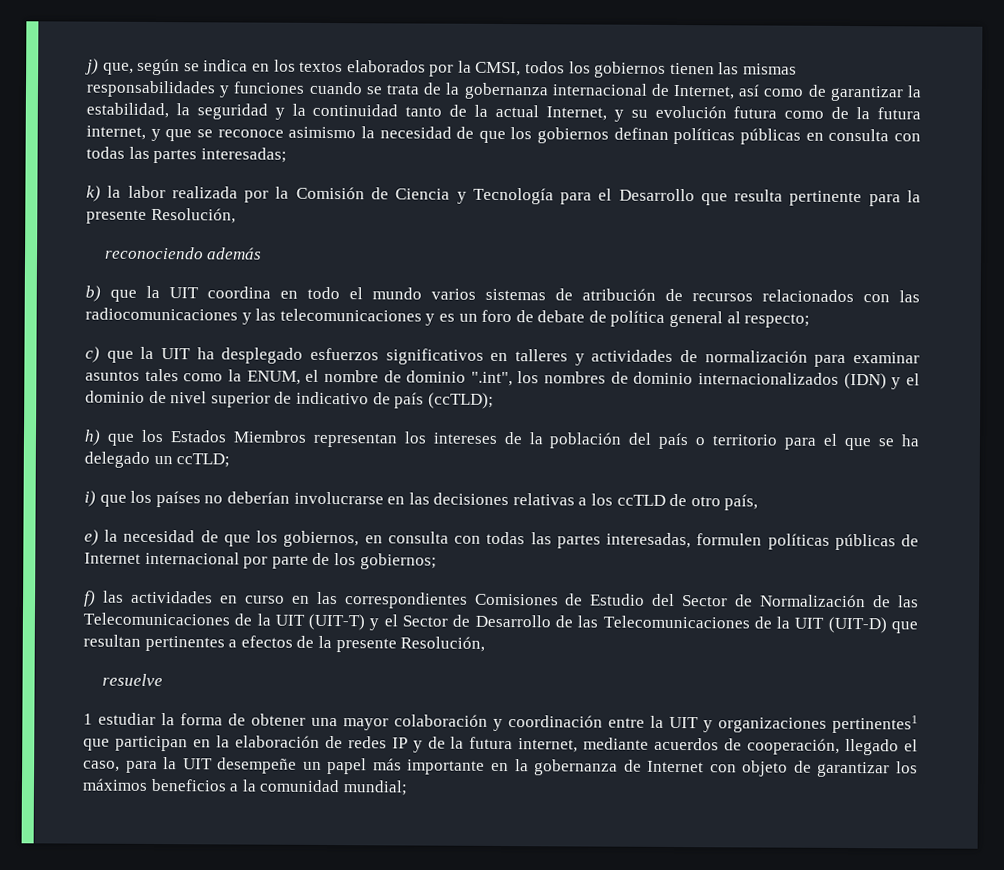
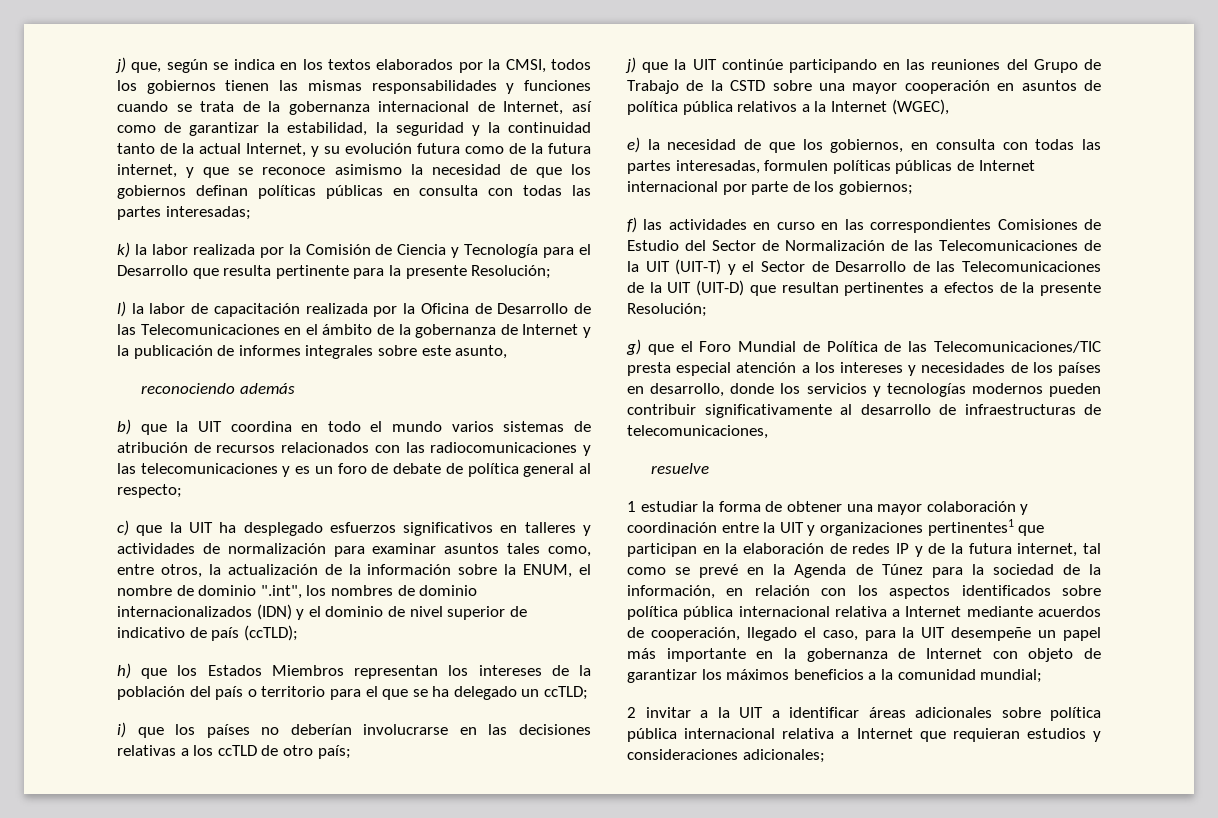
[150,207,236,224] Resolución, -> [471,265,552,279] [117,301,592,317] [117,324,592,338] [117,345,508,359] Resolución; // l) la labor de capacitación realizada por la Oficina de Desarrollo de las Telecomunicaciones en el ámbito de la gobernanza de Internet y la publicación de informes integrales sobre este asunto,
[183,373,224,382] como -> [548,546,591,557] [117,564,498,578] como, entre otros, la actualización de la información sobre
[724,494,759,511] país, -> [317,745,351,759] [625,57,1101,73] [627,80,1101,94] [627,99,949,115] país; // j) que la UIT continúe participando en las reuniones del Grupo de Trabajo de la CSTD sobre una mayor cooperación en asuntos de política pública relativos a la Internet (WGEC),
[400,636,486,652] Resolución, -> [627,303,707,317] [626,339,1101,355] [627,362,1101,376] [627,383,1101,397] [627,404,1101,418] [627,425,768,439] Resolución; // g) que el Foro Mundial de Política de las Telecomunicaciones/TIC presta especial atención a los intereses y necesidades de los países en desarrollo, donde los servicios y tecnologías modernos pueden contribuir significativamente al desarrollo de infraestructuras de telecomunicaciones,
(579, 745) none -> [1083,543,1101,554] [627,564,1101,578] [627,585,1101,599] [627,606,962,620] tal como se prevé en la Agenda de Túnez para la sociedad de la información, en relación con los aspectos identificados sobre política pública internacional relativa a Internet
(408, 788) none -> [627,707,1101,721] [627,728,1101,742] [627,749,825,763] // 2 invitar a la UIT a identificar áreas adicionales sobre política pública internacional relativa a Internet que requieran estudios y consideraciones adicionales;

